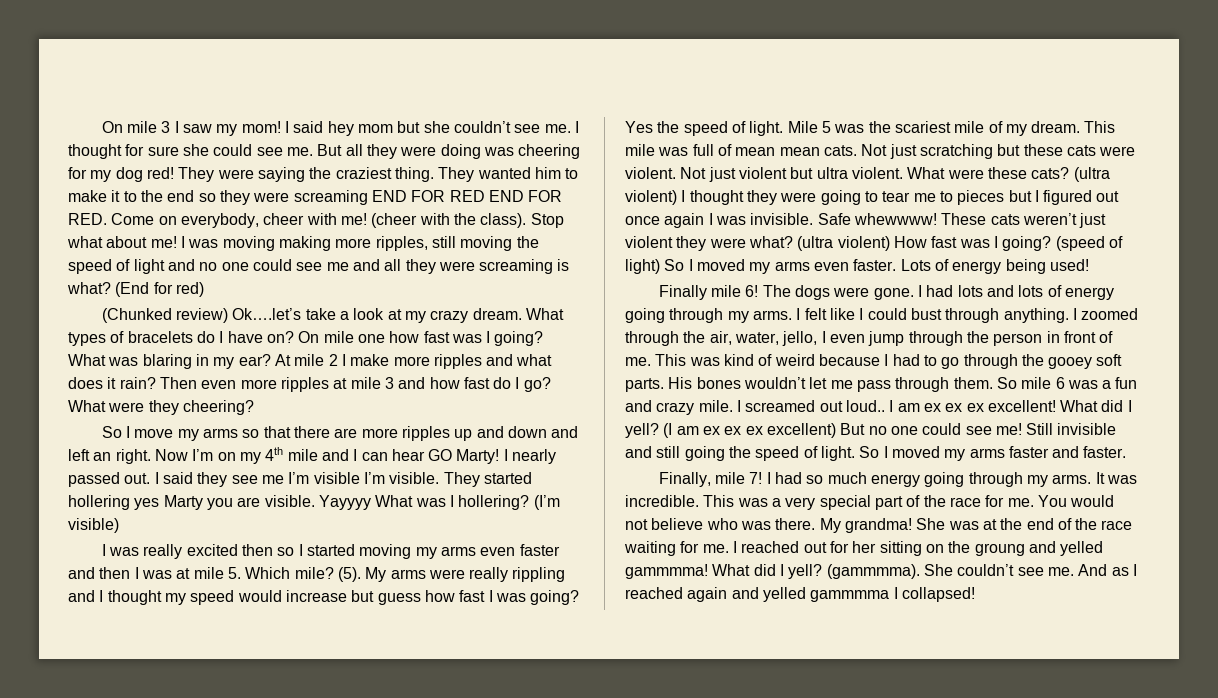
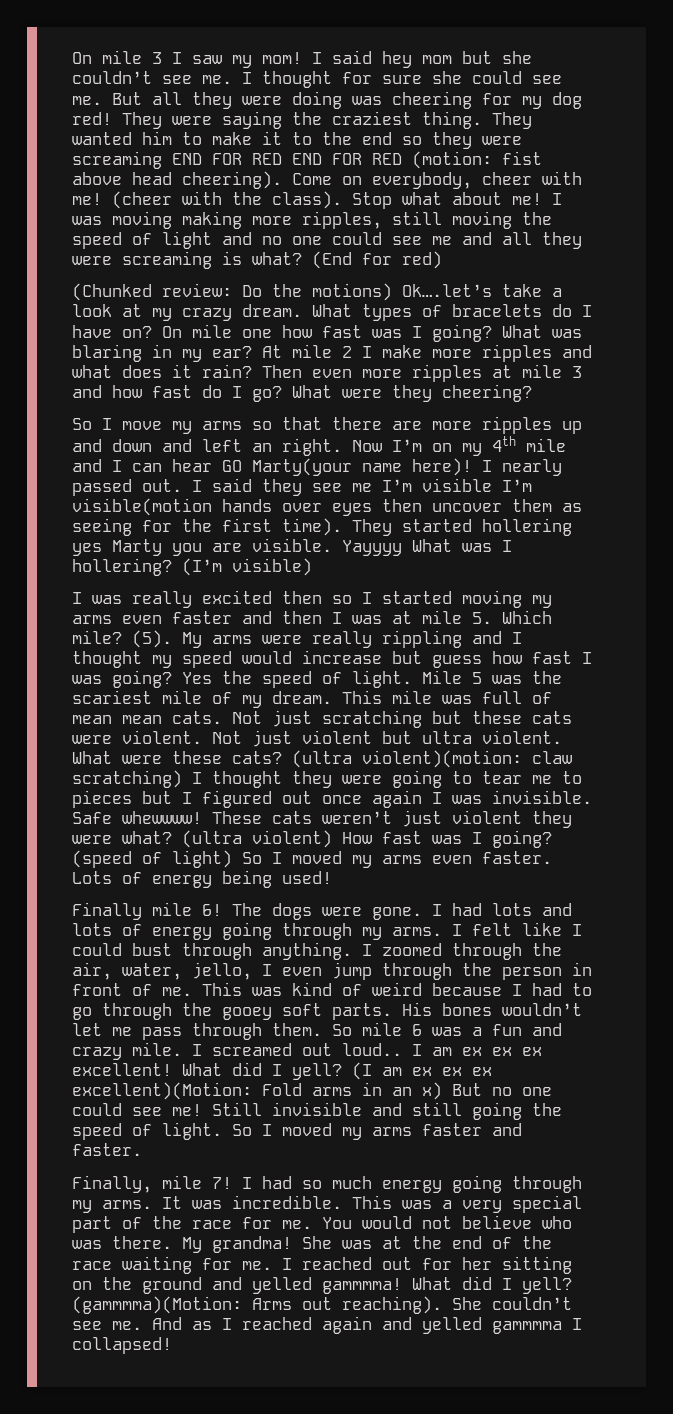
[68,213,107,225] RED. -> [372,151,542,169] [72,171,282,189] RED (motion: fist above head cheering).
[176,308,229,323] review) -> [162,283,392,301] review: Do the motions)
[456,449,500,464] Marty! -> [252,458,472,476] Marty(your name here)!
[389,472,440,484] visible. -> [72,498,582,516] [72,518,342,536] visible(motion hands over eyes then uncover them as seeing for the first time).
[625,190,677,205] violent) -> [362,750,572,768] [72,770,182,788] violent)(motion: claw scratching)
[766,423,836,438] excellent) -> [72,1082,442,1100] excellent)(Motion: Fold arms in an x)
[974,543,1025,556] groung -> [142,1277,202,1294] ground
[826,564,920,579] (gammmma). -> [72,1296,442,1314] (gammmma)(Motion: Arms out reaching).

